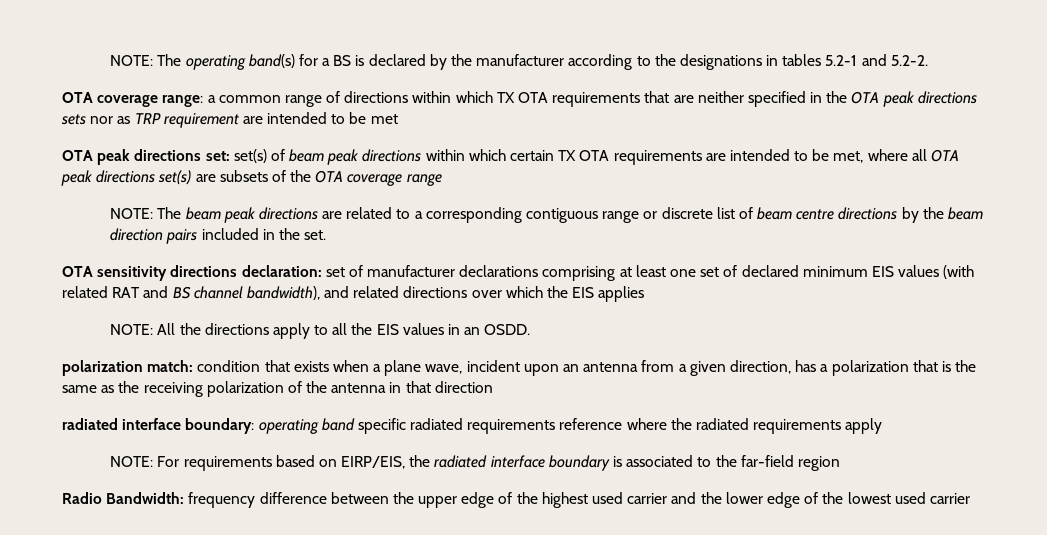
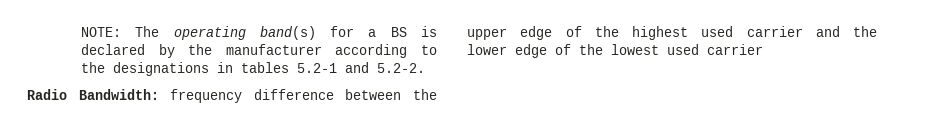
[62,91,977,107] [61,112,398,128] [62,149,960,165] [61,170,442,186] [110,207,984,223] [110,228,327,244] [62,265,975,281] [62,286,645,302] [110,323,531,339] [62,360,977,376] [62,381,493,397] [62,418,883,434] [110,455,840,471] // OTA coverage range: a common range of directions within which TX OTA requirements that are neither specified in the OTA peak directions sets nor as TRP requirement are intended to be met // OTA peak directions set: set(s) of beam peak directions within which certain TX OTA requirements are intended to be met, where all OTA peak directions set(s) are subsets of the OTA coverage range // NOTE: The beam peak directions are related to a corresponding contiguous range or discrete list of beam centre directions by the beam direction pairs included in the set. // OTA sensitivity directions declaration: set of manufacturer declarations comprising at least one set of declared minimum EIS values (with related RAT and BS channel bandwidth), and related directions over which the EIS applies // NOTE: All the directions apply to all the EIS values in an OSDD. // polarization match: condition that exists when a plane wave, incident upon an antenna from a given direction, has a polarization that is the same as the receiving polarization of the antenna in that direction // radiated interface boundary: operating band specific radiated requirements reference where the radiated requirements apply // NOTE: For requirements based on EIRP/EIS, the radiated interface boundary is associated to the far-field region -> (425, 68) none

